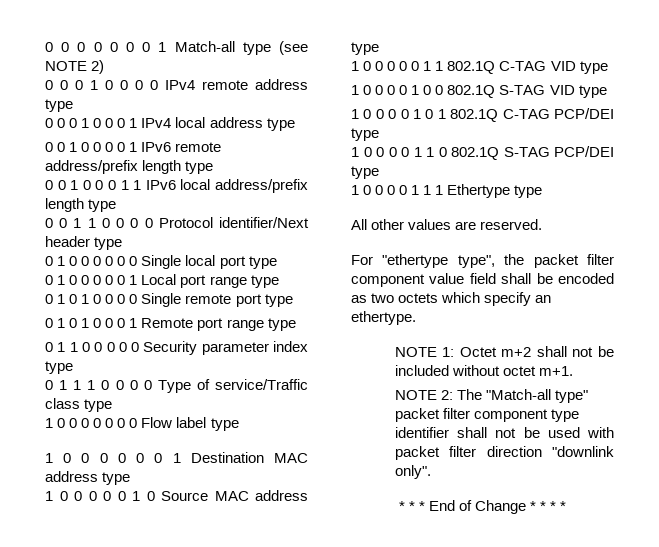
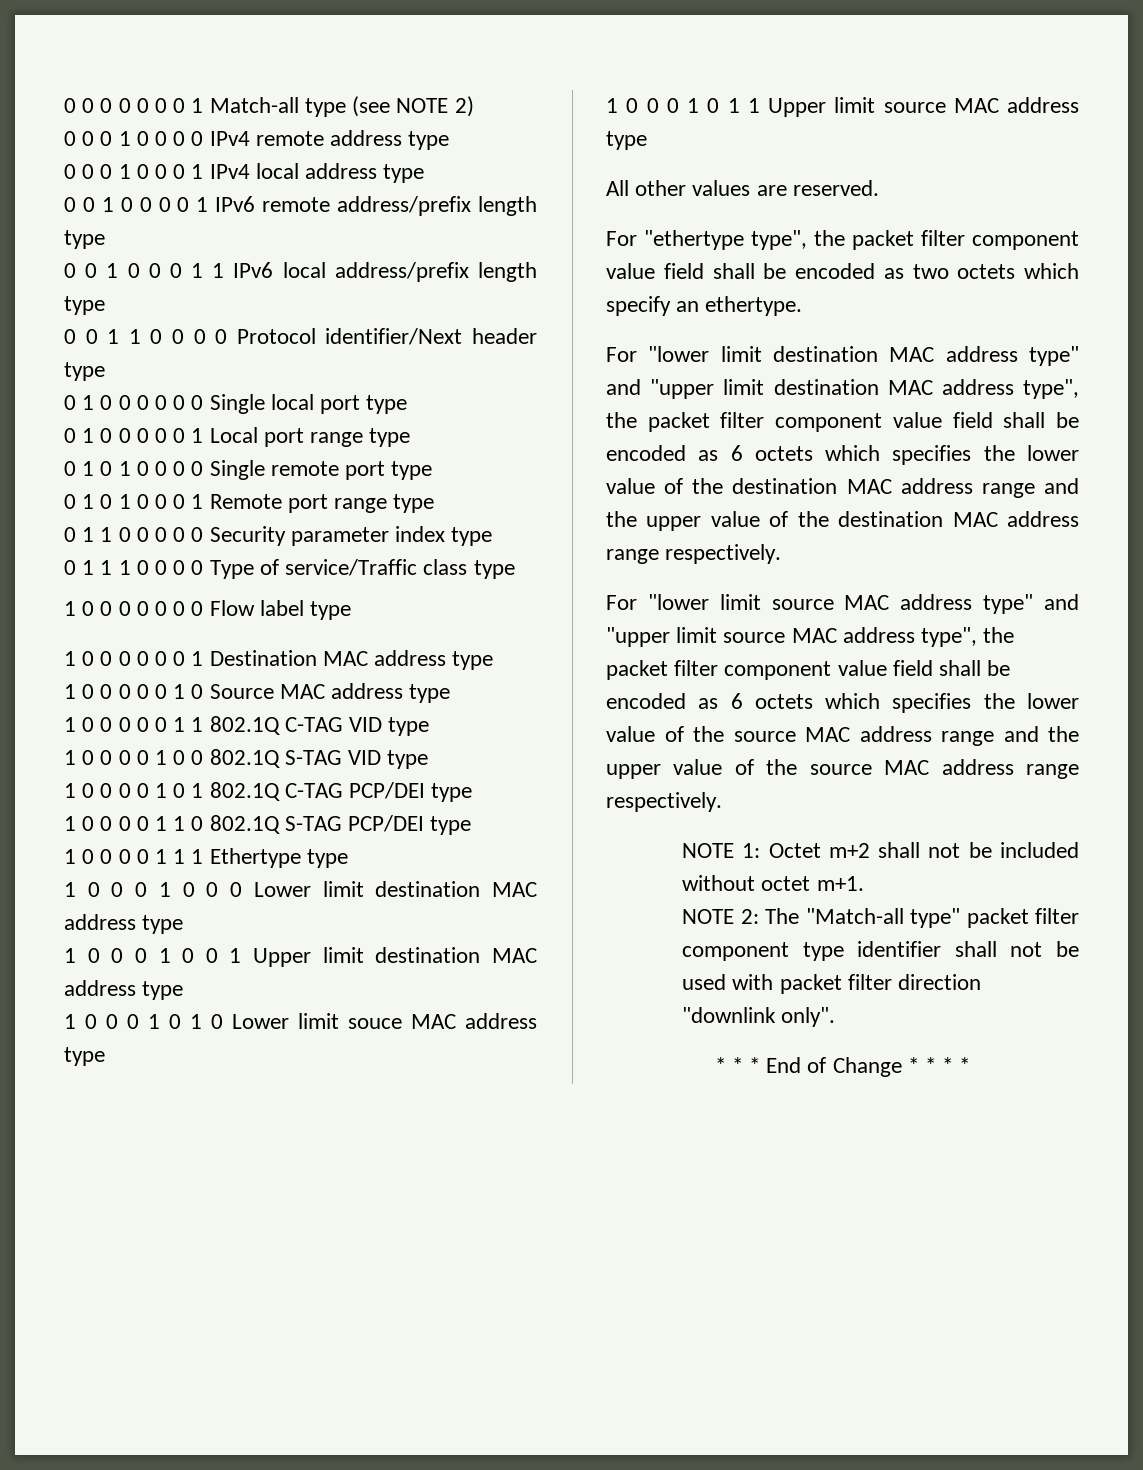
(543, 191) none -> [64,881,537,897] [64,914,184,934] [64,947,537,967] [64,980,184,1000] [64,1013,537,1029] [64,1047,105,1066] [606,97,1079,117] [606,131,647,150] // 1 0 0 0 1 0 0 0 Lower limit destination MAC address type // 1 0 0 0 1 0 0 1 Upper limit destination MAC address type // 1 0 0 0 1 0 1 0 Lower limit souce MAC address type // 1 0 0 0 1 0 1 1 Upper limit source MAC address type
(416, 318) none -> [606,346,1079,366] [606,379,1079,399] [606,412,1079,432] [606,445,1079,465] [606,478,1079,498] [606,511,1079,531] [606,544,782,564] [606,594,1079,614] [606,627,1015,647] [606,660,1011,680] [606,693,1079,713] [606,726,1079,746] [606,759,1079,779] [606,792,722,812] // For "lower limit destination MAC address type" and "upper limit destination MAC address type", the packet filter component value field shall be encoded as 6 octets which specifies the lower value of the destination MAC address range and the upper value of the destination MAC address range respectively. // For "lower limit source MAC address type" and "upper limit source MAC address type", the packet filter component value field shall be encoded as 6 octets which specifies the lower value of the source MAC address range and the upper value of the source MAC address range respectively.

